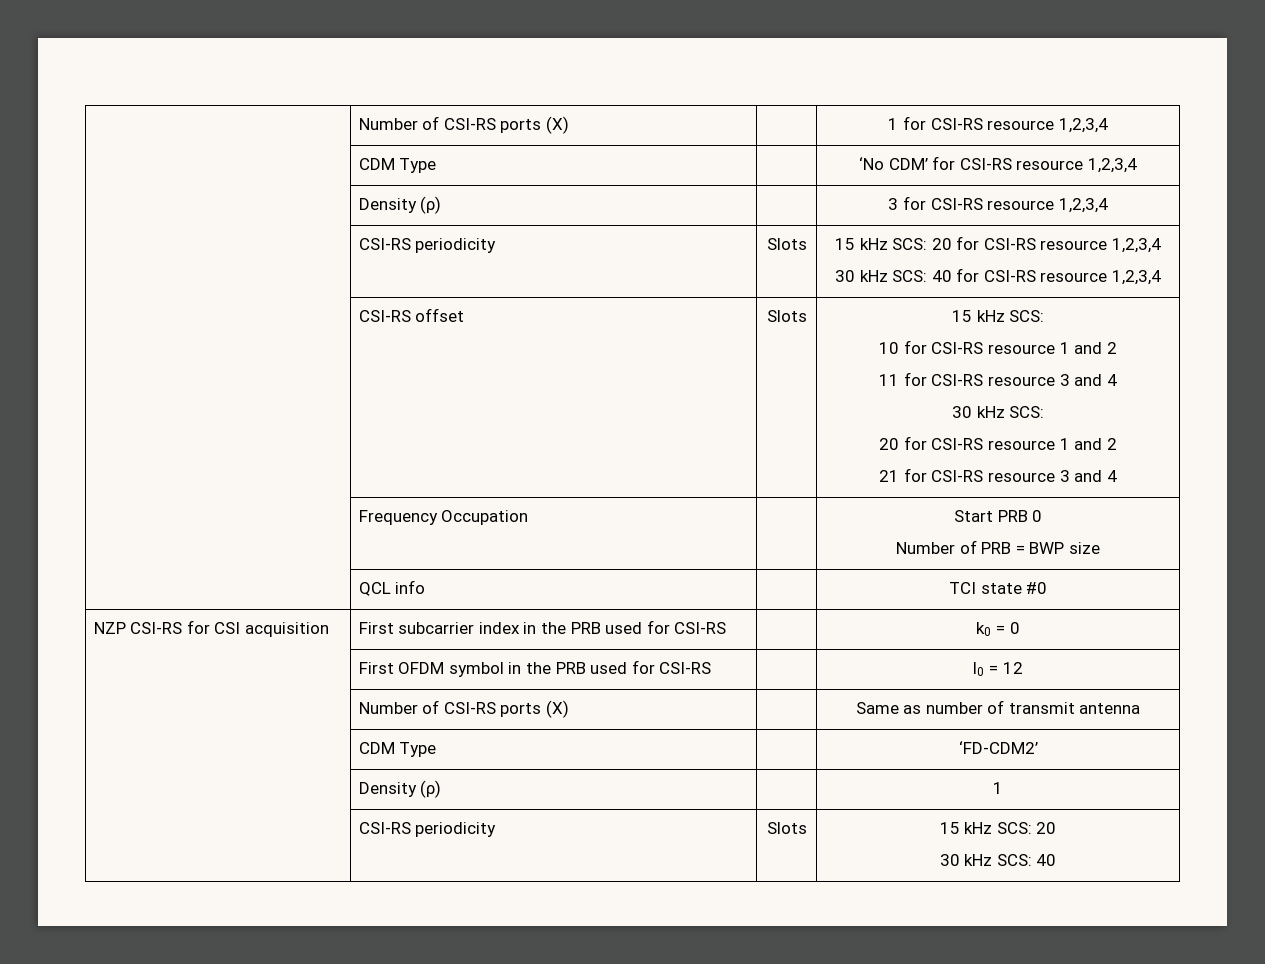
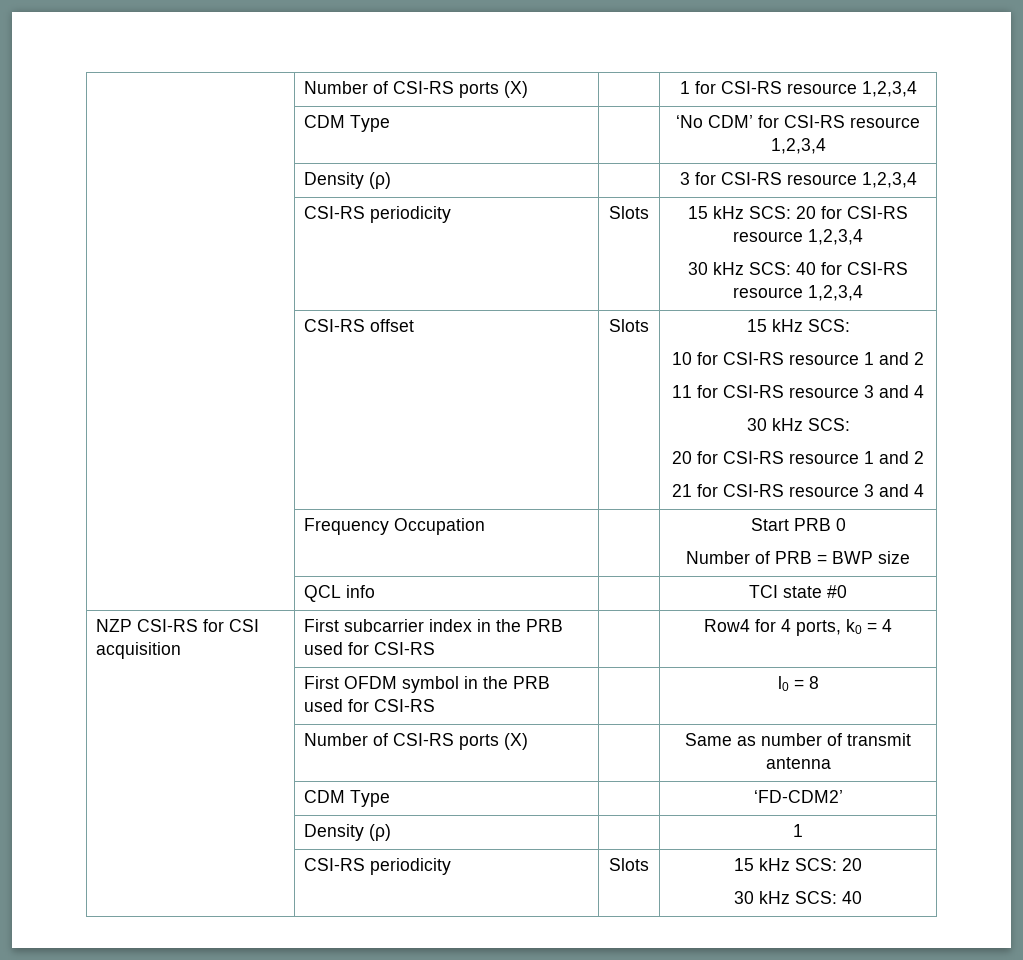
(727, 628) none -> [704,619,841,636] Row4 for 4 ports,
[1009,622,1020,634] 0 -> [882,619,892,632] 4
[1002,662,1023,674] 12 -> [808,676,819,689] 8

